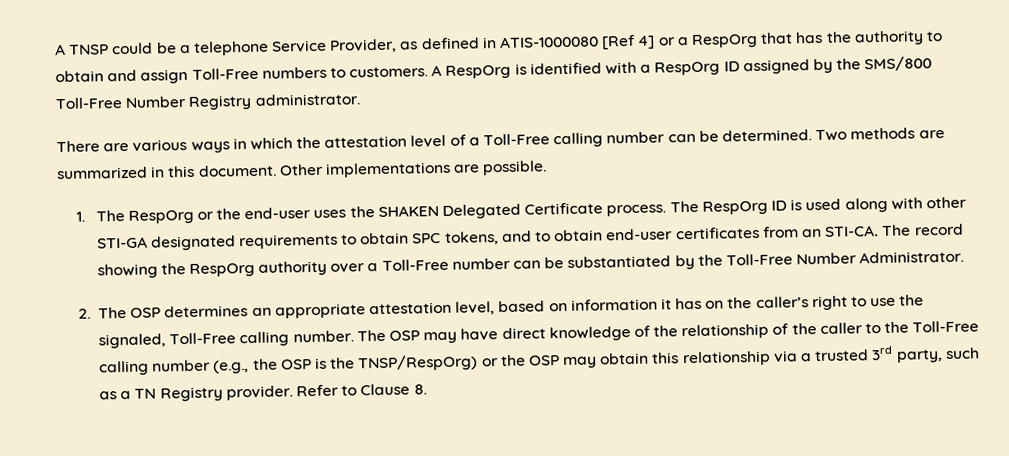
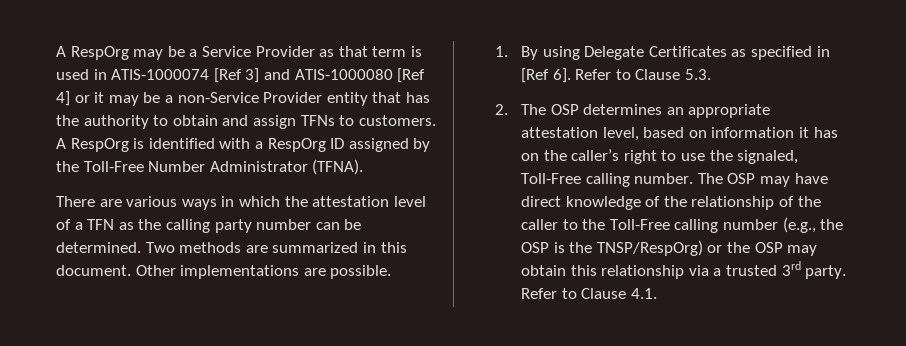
[55,33,758,56] A TNSP could be a telephone Service Provider, as defined in ATIS-1000080 [Ref 4] or a RespOrg -> [56,46,422,60] [56,68,426,83] [56,91,368,106] A RespOrg may be a Service Provider as that term is used in ATIS-1000074 [Ref 3] and ATIS-1000080 [Ref 4] or it may be a non-Service Provider entity
[191,66,327,80] Toll-Free numbers -> [300,115,335,126] TFNs
[864,56,933,72] [55,93,361,110] SMS/800 Toll-Free Number Registry administrator. -> [83,159,364,175] Toll-Free Number Administrator (TFNA).
[483,132,604,148] Toll-Free calling -> [87,219,252,233] TFN as the calling party
[95,196,967,224] [96,223,964,251] [96,250,965,279] The RespOrg or the end-user uses the SHAKEN Delegated Certificate process. The RespOrg ID is used along with other STI-GA designated requirements to obtain SPC tokens, and to obtain end-user certificates from an STI-CA. The record showing the RespOrg authority over a Toll-Free number can be substantiated by the Toll-Free Number Administrator. -> [521,46,830,60] [521,68,711,83] By using Delegate Certificates as specified in [Ref 6]. Refer to Clause 5.3.
[895,347,980,363] [99,383,427,402] party, such as a TN Registry provider. Refer to Clause 8. -> [805,265,847,279] [521,288,657,299] party. Refer to Clause 4.1.

